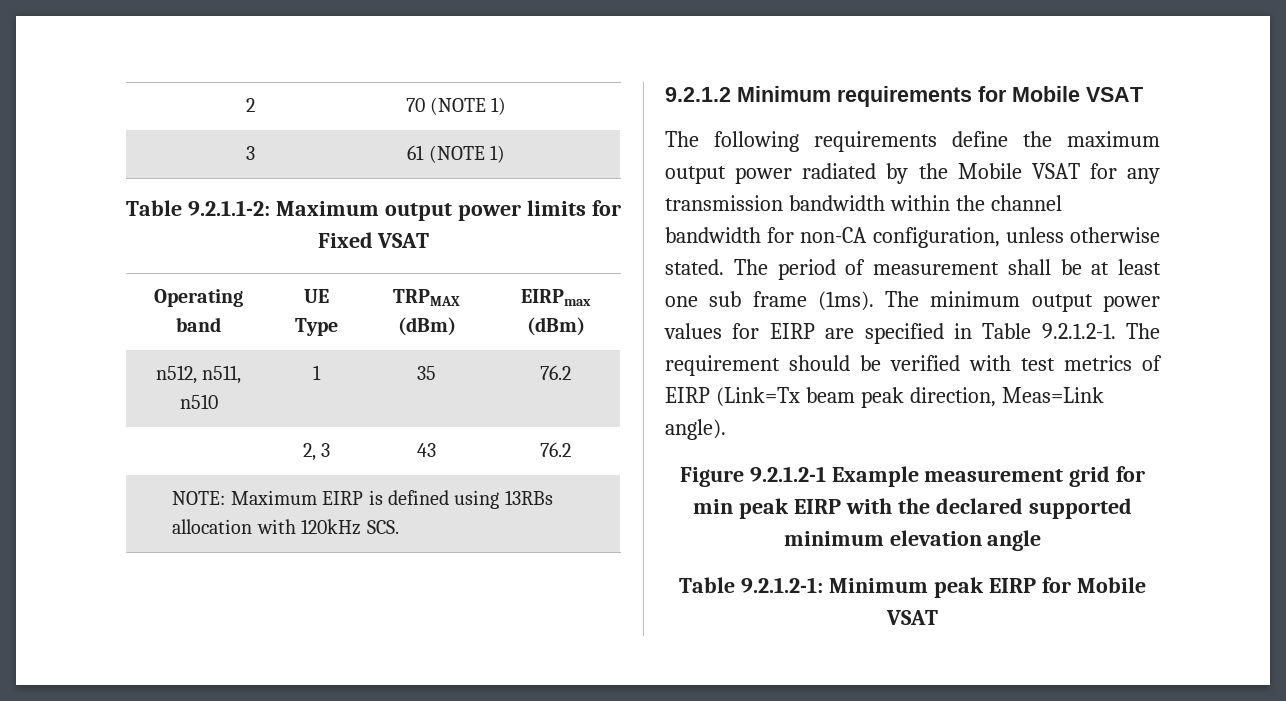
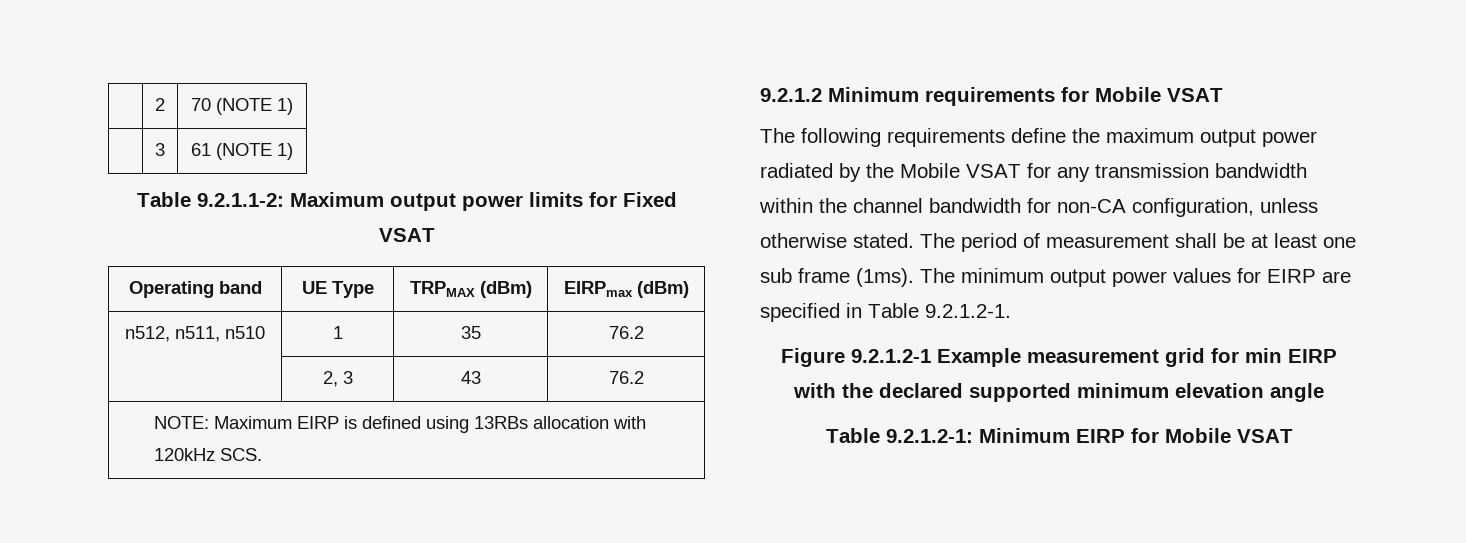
[1126,323,1160,339] [665,355,1162,376] [665,387,1104,408] [665,419,726,440] The requirement should be verified with test metrics of EIRP (Link=Tx beam peak direction, Meas=Link angle). -> (1011, 311) none
[739,498,790,519] peak -> (1282, 355) none
[934,577,984,598] peak -> (1070, 435) none

